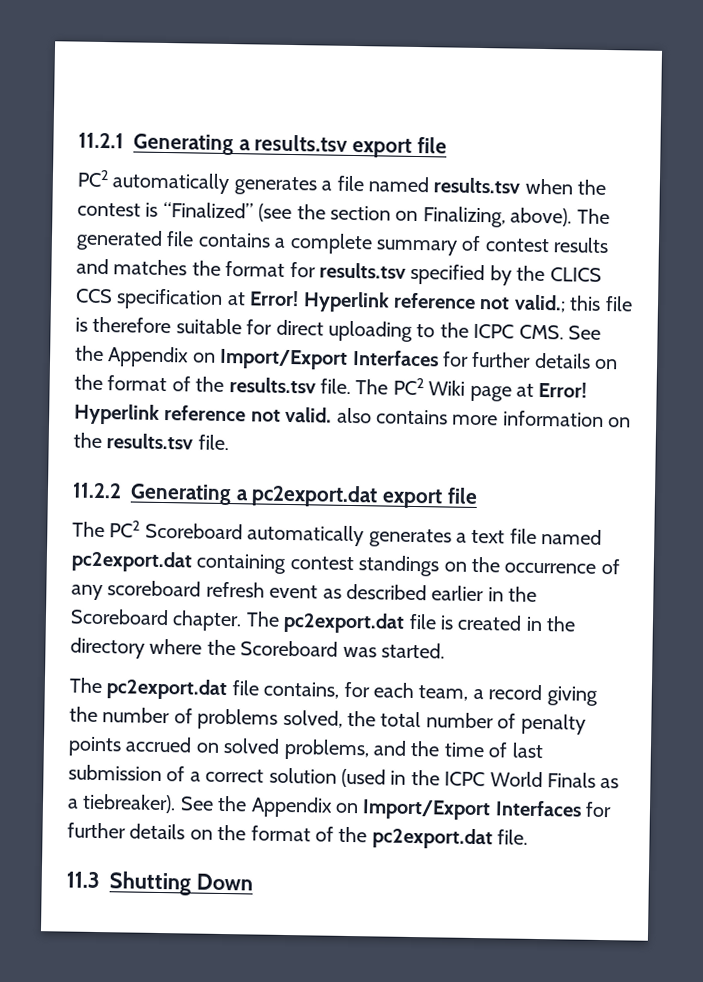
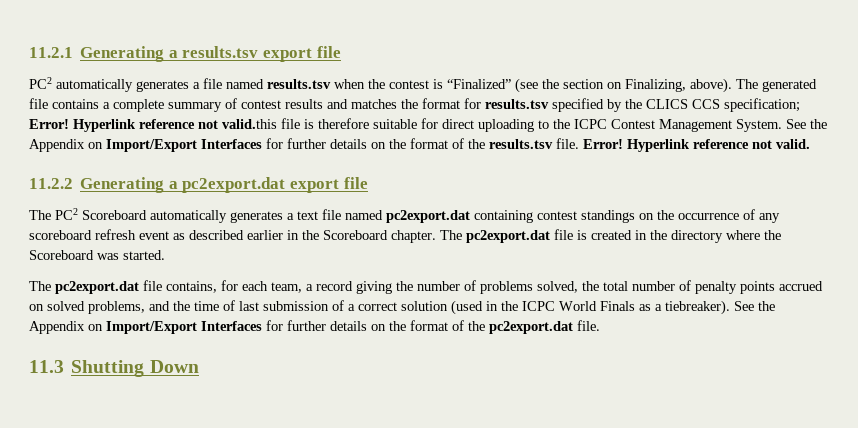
[116,288,602,313] specification at Error! Hyperlink reference not valid.; this -> [724,98,800,112] [29,119,277,132] specification; Error! Hyperlink reference not valid.this
[518,324,564,340] CMS. -> [611,119,782,132] Contest Management System.
[355,377,534,402] The PC2 Wiki page at -> (579, 143) none
[336,407,632,428] [73,432,229,451] also contains more information on the results.tsv file. -> (810, 144) none

